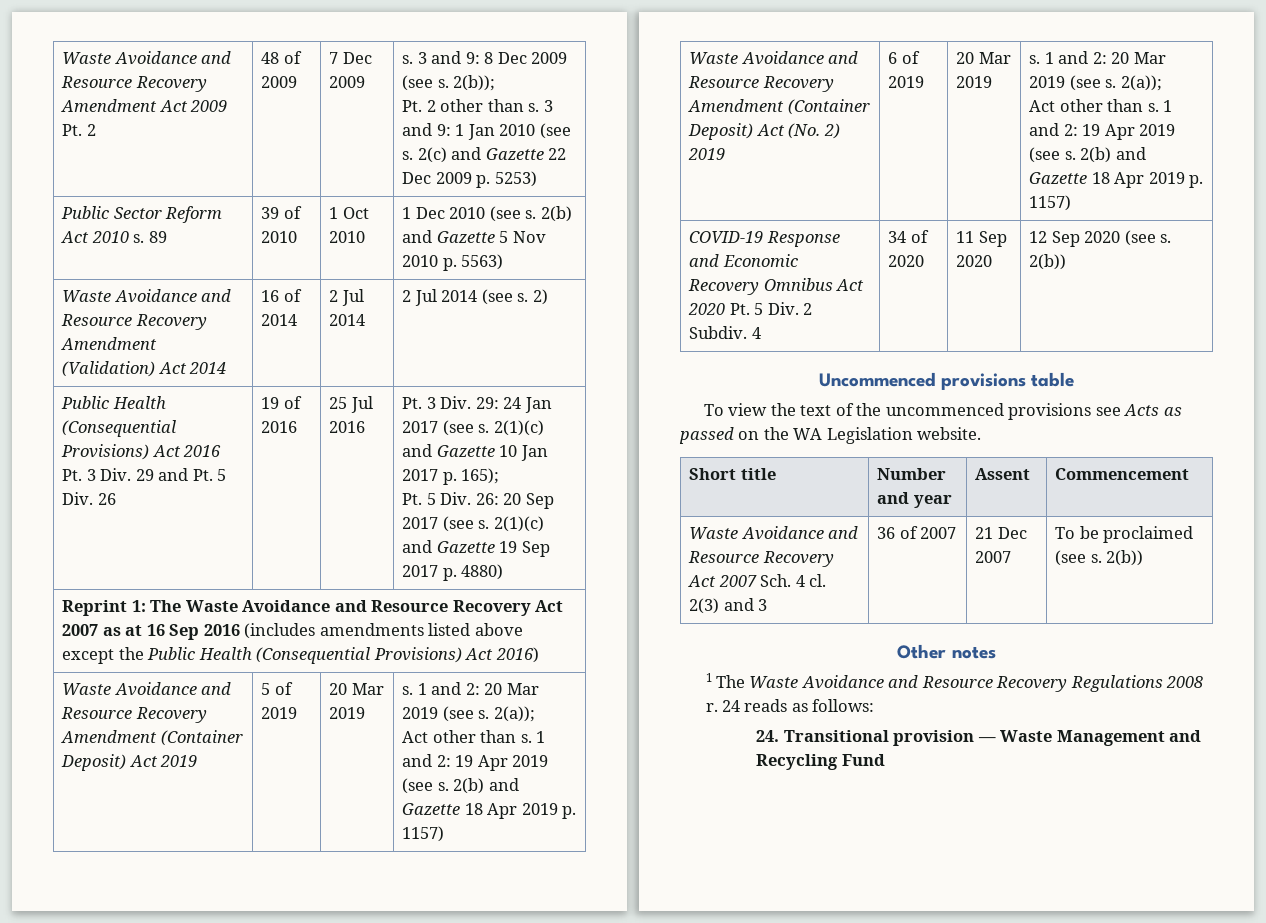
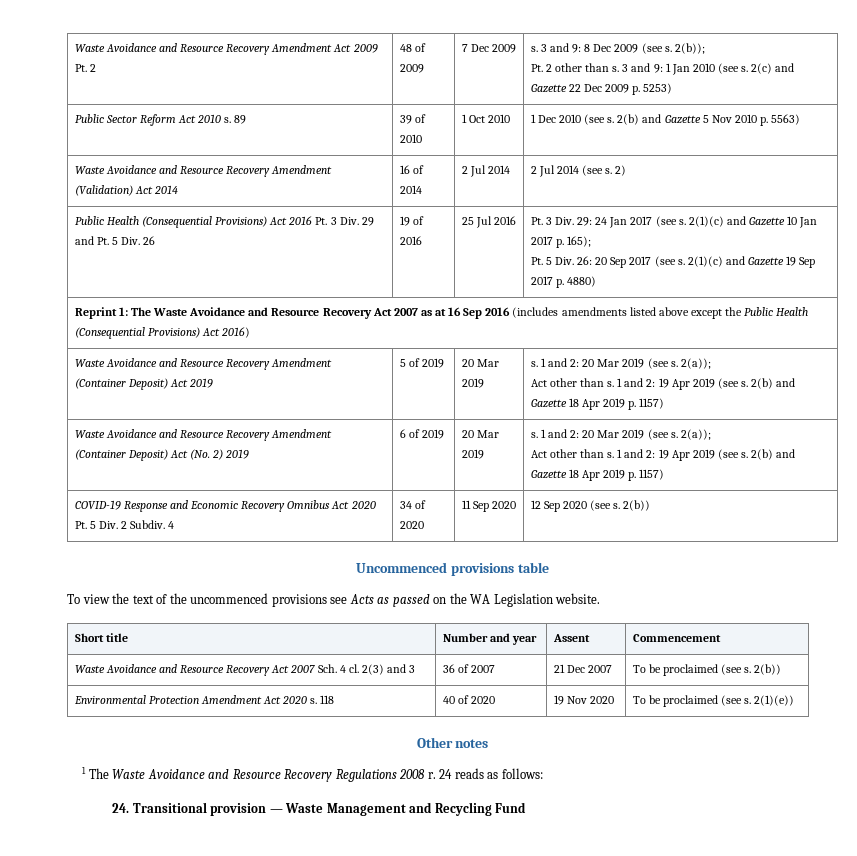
(1144, 558) none -> [73,695,335,704] [442,695,496,704] [553,695,615,705] [632,695,795,707] // Environmental Protection Amendment Act 2020 s. 118 | 40 of 2020 | 19 Nov 2020 | To be proclaimed (see s. 2(1)(e))

